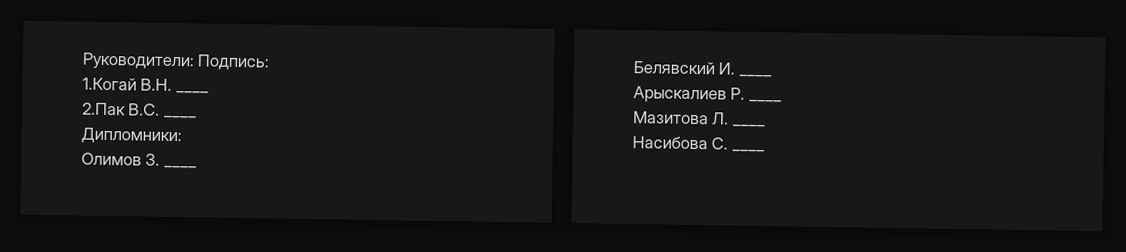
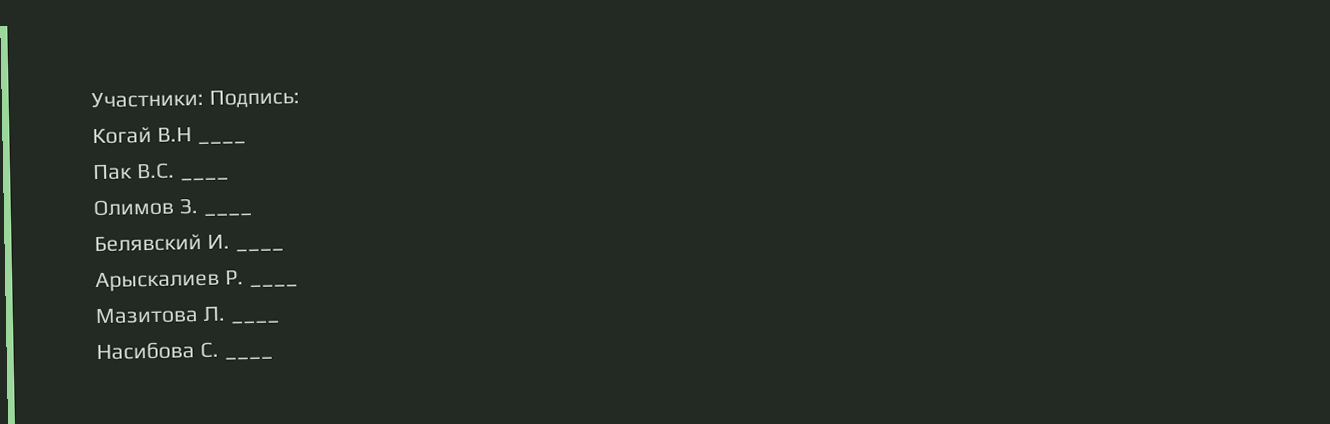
[82,52,195,71] Руководители: -> [91,90,204,109] Участники:
[82,77,173,91] [175,91,209,94] [82,102,126,116] 1.Когай В.Н. ____ // 2.Пак -> [92,126,246,146] [92,164,133,181] Когай В.Н ____ // Пак
[81,127,182,145] // Дипломники: -> (229, 179) none

